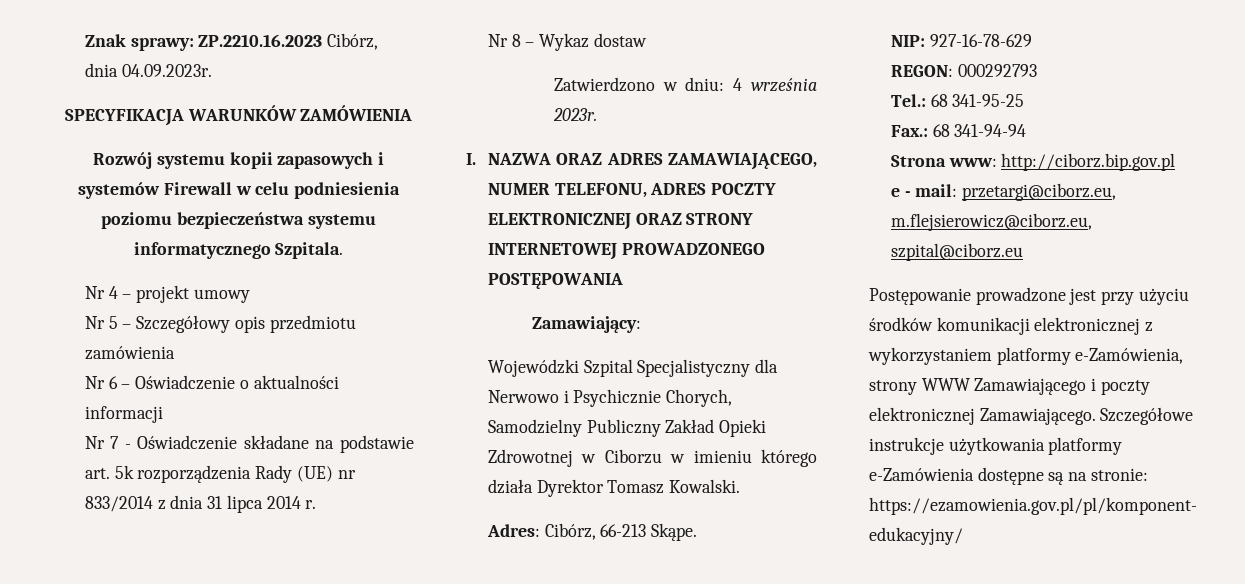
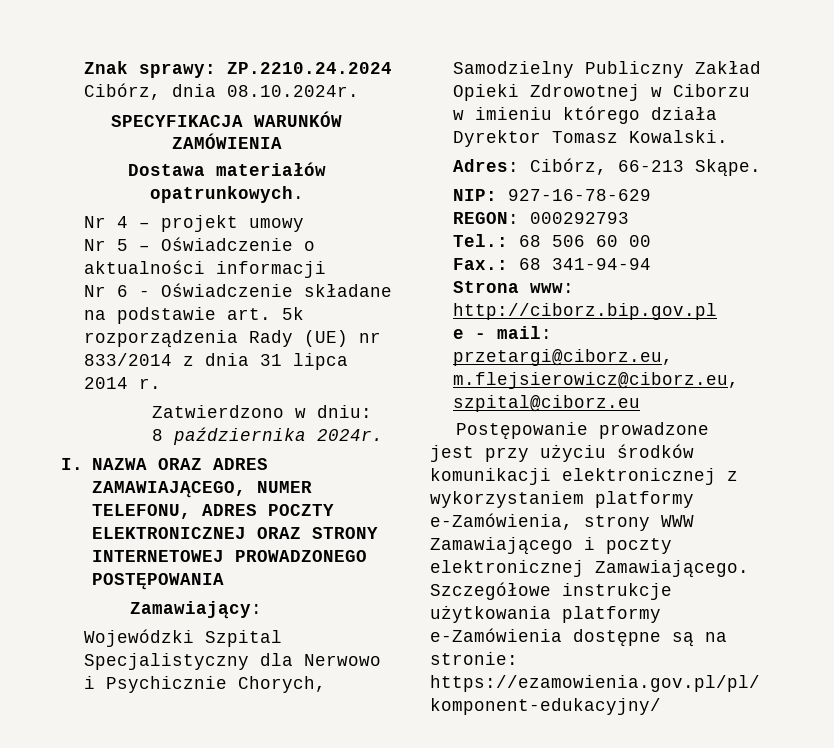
[198,34,323,47] ZP.2210.16.2023 -> [226,62,392,74] ZP.2210.24.2024
[121,64,212,77] 04.09.2023r. -> [226,85,359,97] 08.10.2024r.
[93,152,384,169] [78,182,400,199] [101,212,376,229] [133,242,344,259] Rozwój systemu kopii zapasowych i systemów Firewall w celu podniesienia poziomu bezpieczeństwa systemu informatycznego Szpitala. -> [127,162,326,176] [149,186,304,203] Dostawa materiałów opatrunkowych.
[136,315,356,333] [84,346,175,360] [84,376,131,389] Szczegółowy opis przedmiotu zamówienia // Nr 6 – -> (150, 248) none
[110,436,120,449] 7 -> [116,285,128,297] 6
[487,33,647,51] // Nr 8 – Wykaz dostaw -> (161, 383) none
[733,78,817,92] [552,108,597,121] 4 września 2023r. -> [152,427,384,445] 8 października 2024r.
[952,94,1025,107] 341-95-25 -> [551,235,651,247] 506 60 00

